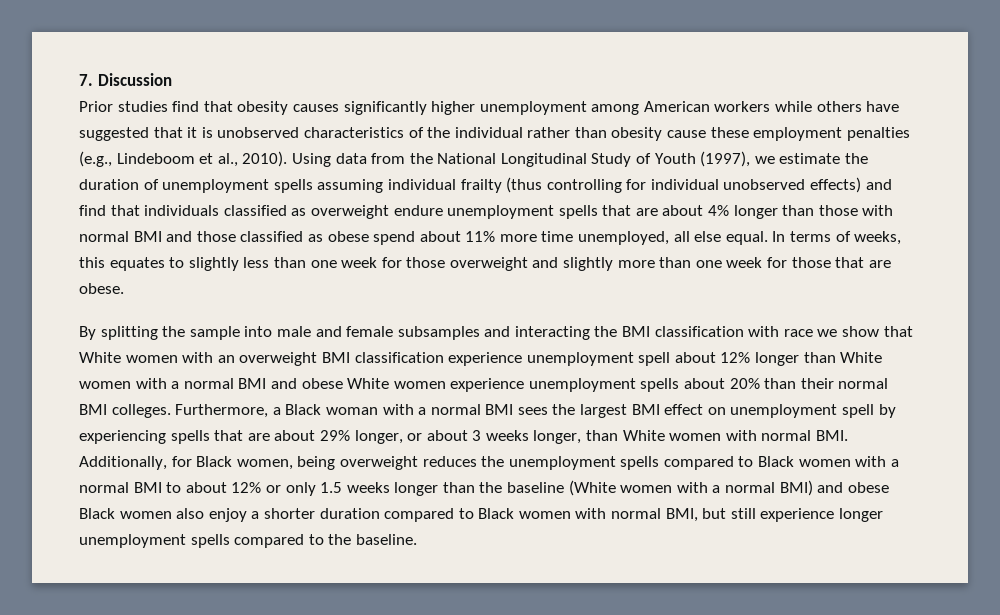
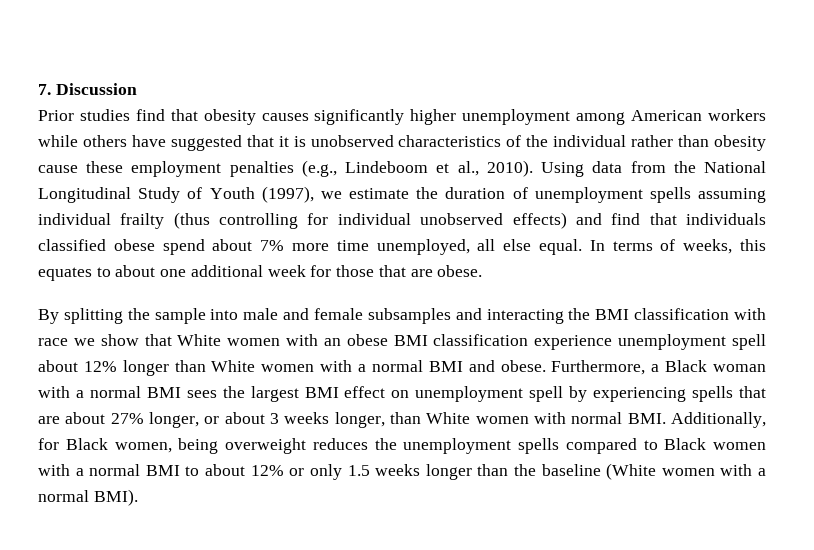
[291,205,894,219] [79,231,323,242] as overweight endure unemployment spells that are about 4% longer than those with normal BMI and those classified as -> (106, 245) none
[465,231,496,242] 11% -> [260,240,285,251] 7%
[188,257,722,271] slightly less than one week for those overweight and slightly more than one -> [115,265,263,277] about one additional
[239,352,318,366] overweight -> [346,334,388,346] obese
[301,378,889,392] [79,404,171,418] obese White women experience unemployment spells about 20% than their normal BMI colleges. -> [500,360,546,372] obese.
[319,430,350,441] 29% -> [110,413,144,424] 27%
[779,480,889,496] [79,508,884,522] [79,534,417,548] BMI) and obese Black women also enjoy a shorter duration compared to Black women with normal BMI, but still experience longer unemployment spells compared to the baseline. -> [93,489,138,506] BMI).

